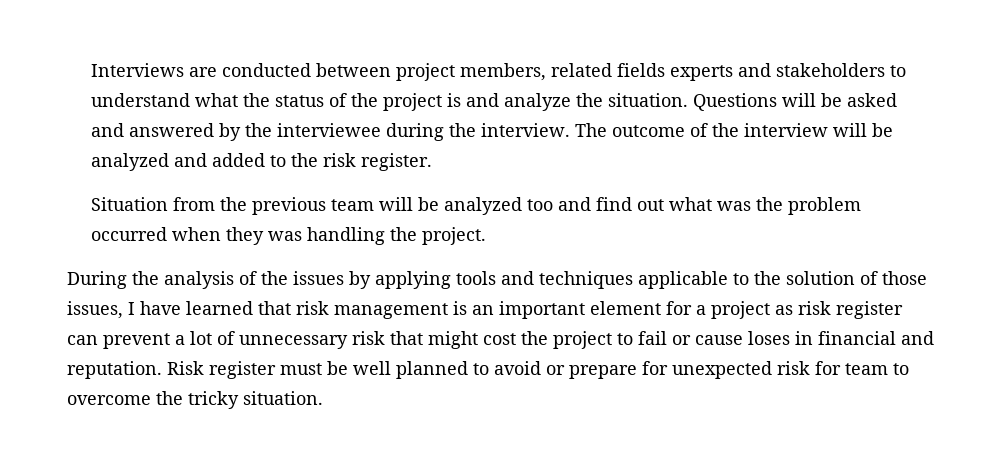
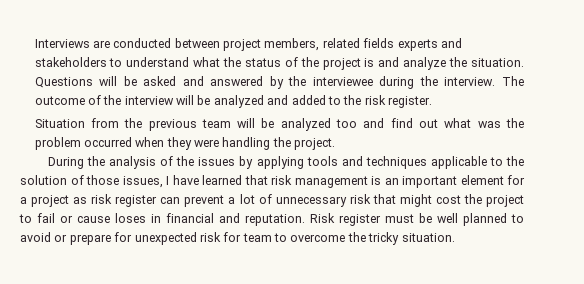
[268,231,303,241] was -> [194,139,220,147] were

